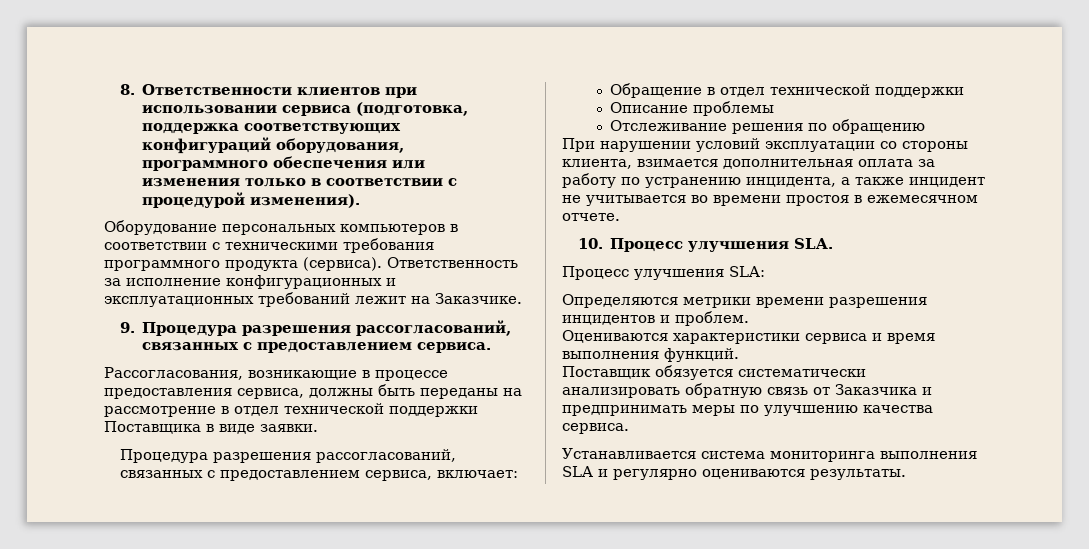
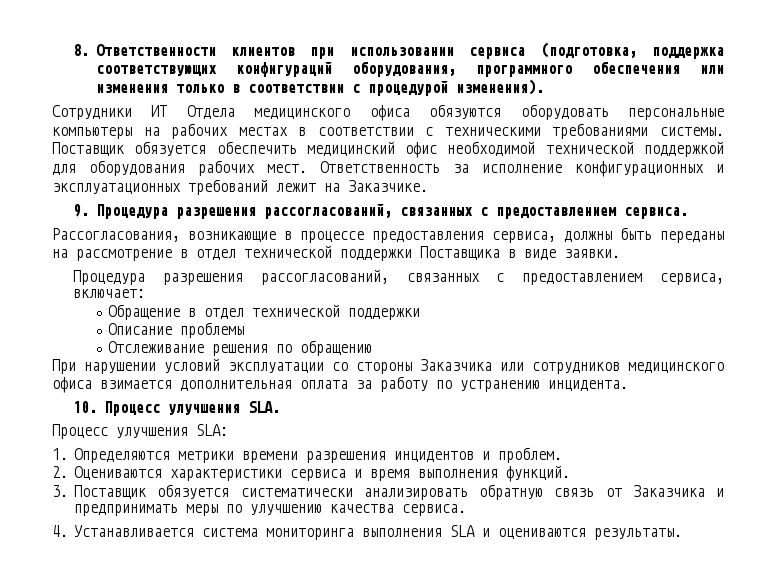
[104,220,458,235] [104,238,434,253] [104,257,382,271] Оборудование персональных компьютеров в соответствии с техническими требования программного продукта (сервиса). -> [52,104,725,121] [52,123,724,139] [52,141,724,158] [52,160,307,176] Сотрудники ИТ Отдела медицинского офиса обязуются оборудовать персональные компьютеры на рабочих местах в соответствии с техническими требованиями системы. Поставщик обязуется обеспечить медицинский офис необходимой технической поддержкой для оборудования рабочих мест.
[562,159,632,169] клиента, -> [420,359,724,374] [52,377,92,393] Заказчика или сотрудников медицинского офиса
[746,177,985,187] [562,195,978,206] [562,213,620,221] инцидента, а также инцидент не учитывается во времени простоя в ежемесячном отчете. -> [548,380,628,391] инцидента.
(765, 271) none -> [52,448,68,460] 1.
(749, 318) none -> [52,466,68,478] 2.
(739, 355) none -> [52,485,68,497] 3.
(629, 428) none -> [52,525,68,537] 4.
[613,469,697,480] регулярно -> (491, 532) none

